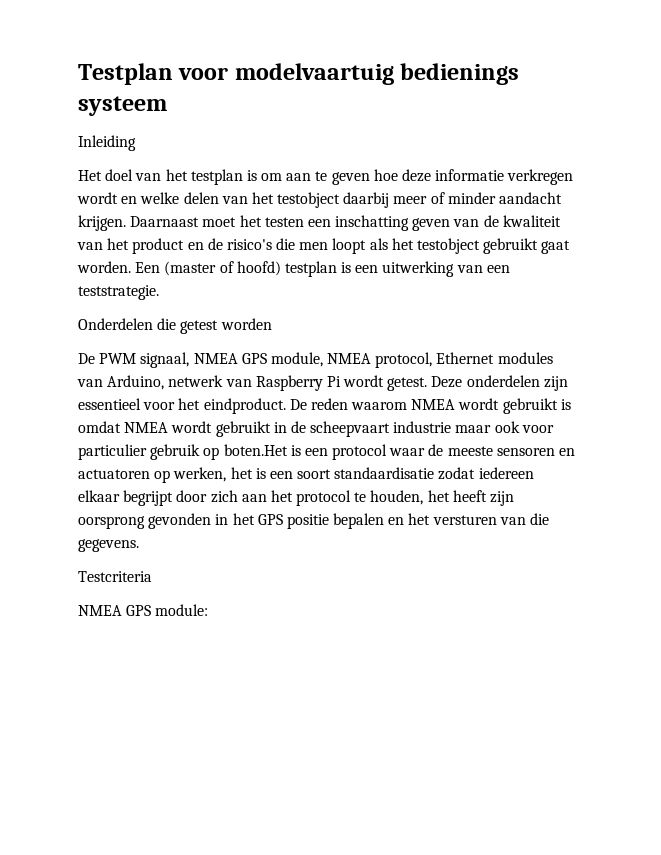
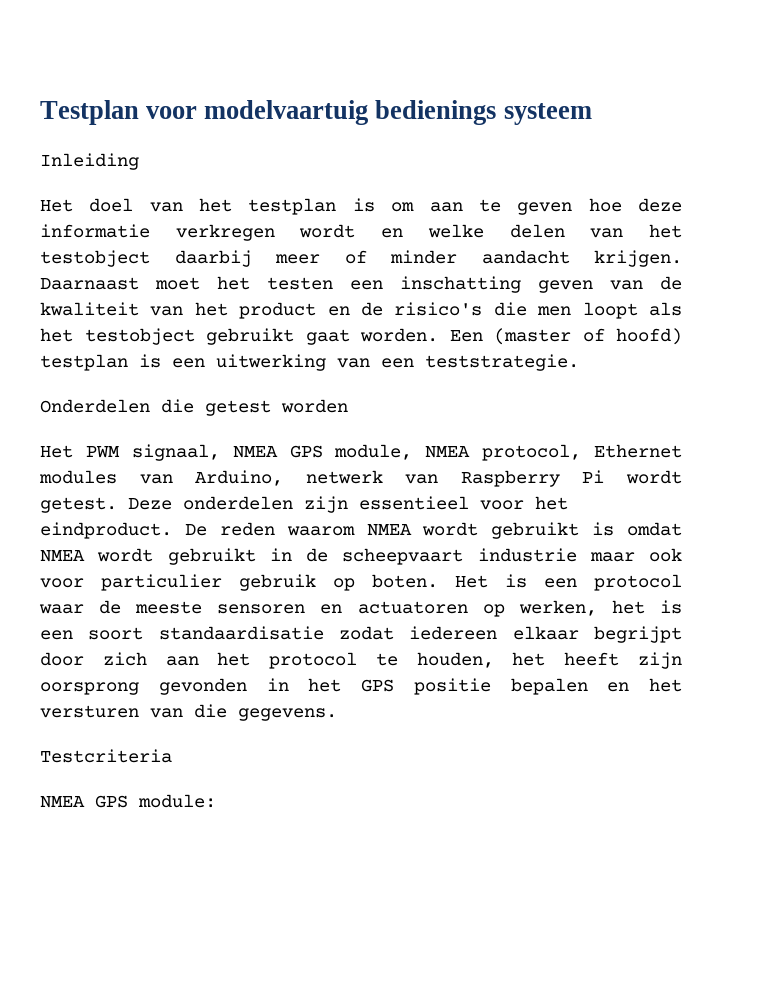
[78,353,95,364] De -> [40,445,73,458] Het
[223,444,288,456] boten.Het -> [372,574,488,588] boten. Het

